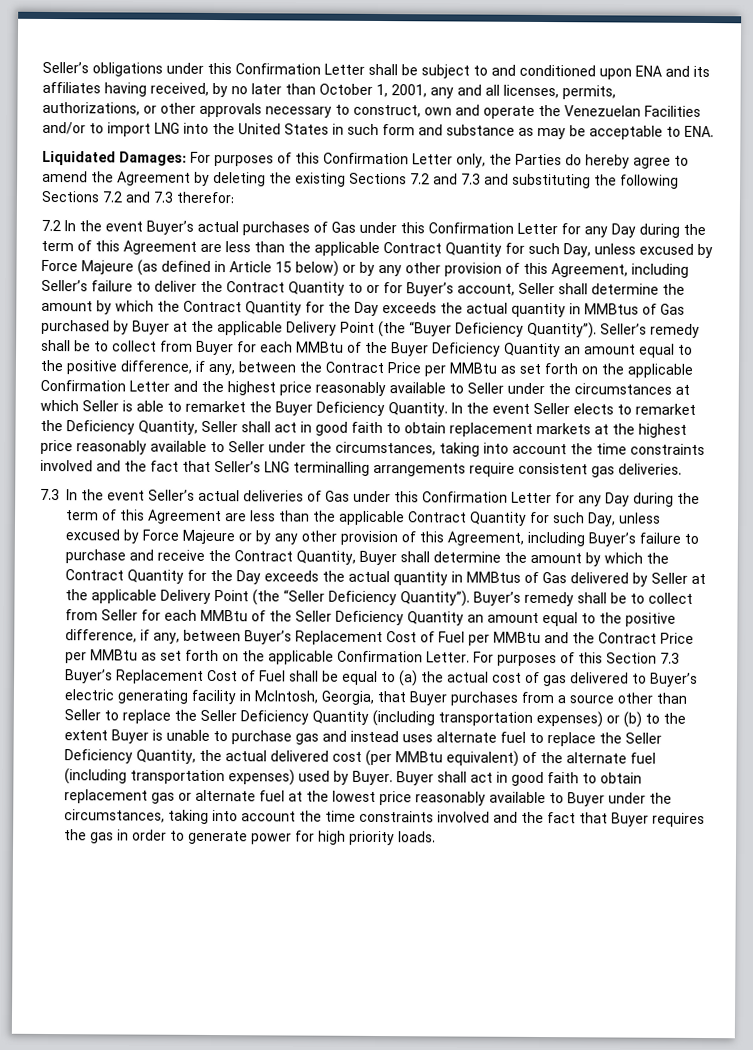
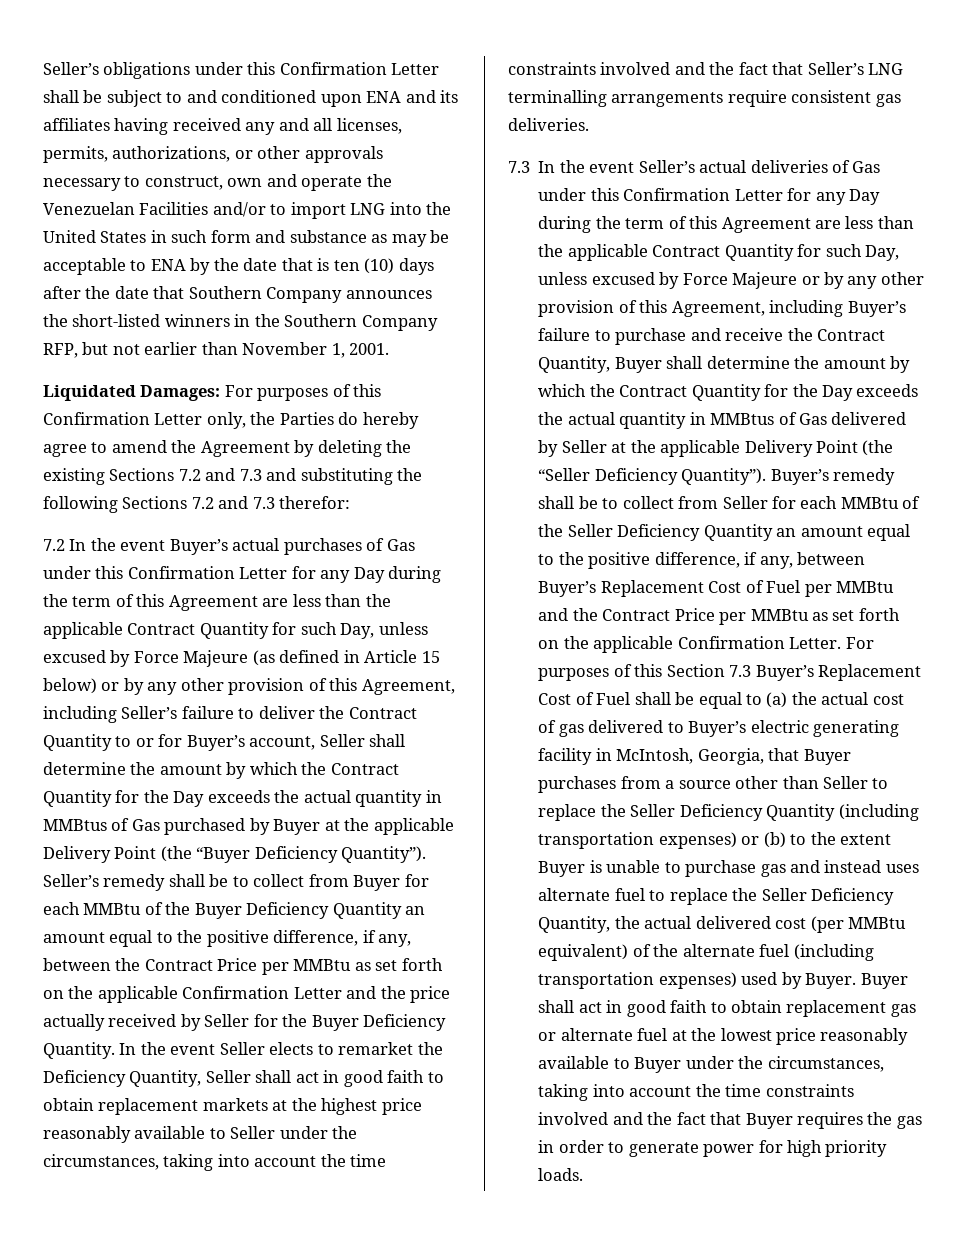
[150,82,427,98] received, by no later than October 1, 2001, -> [172,118,241,131] received
[684,125,714,138] ENA. -> [150,258,434,275] [43,286,432,303] [43,314,438,331] [43,342,390,358] ENA by the date that is ten (10) days after the date that Southern Company announces the short-listed winners in the Southern Company RFP, but not earlier than November 1, 2001.
[227,381,690,397] [40,399,246,413] highest price reasonably available to Seller under the circumstances at which Seller is able to remarket -> [410,986,451,1003] [43,1014,278,1031] price actually received by Seller for

